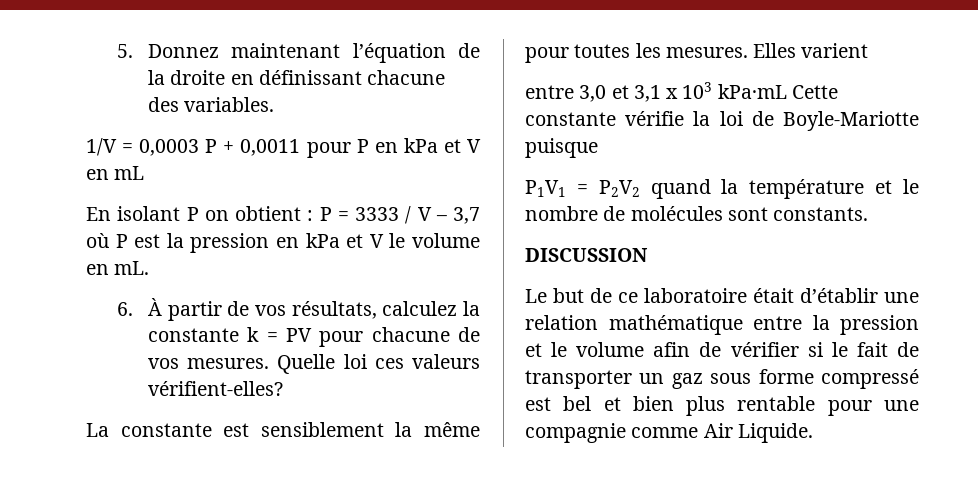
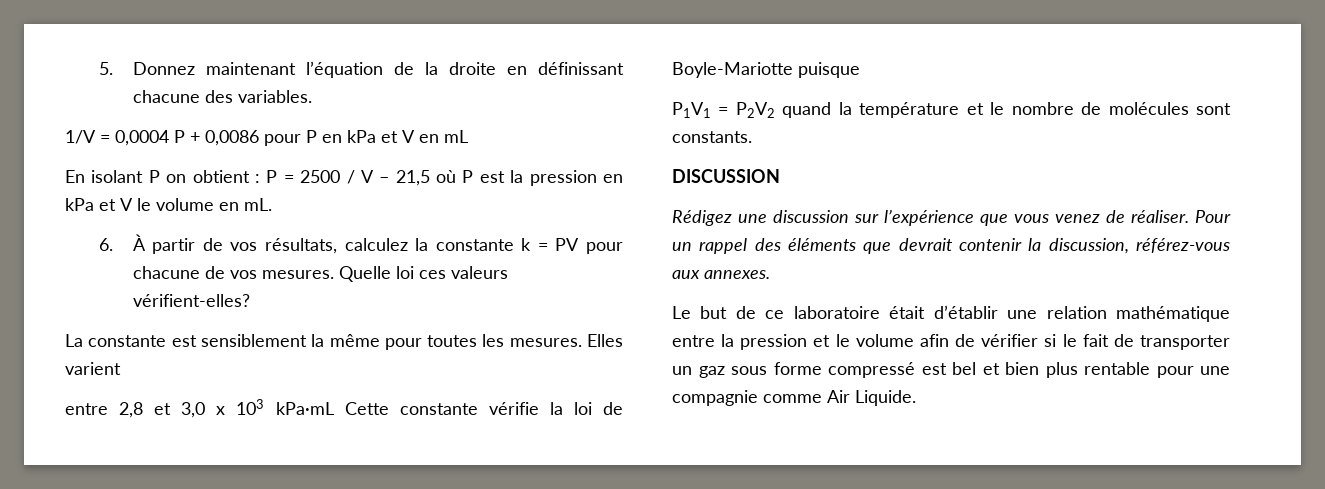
[139,139,200,156] 0,0003 -> [115,130,169,146] 0,0004
[240,139,301,156] 0,0011 -> [205,130,259,146] 0,0086
[355,207,399,221] 3333 -> [300,170,341,183] 2500
[453,207,480,224] 3,7 -> [395,170,430,186] 21,5
[579,85,661,102] 3,0 et 3,1 -> [119,402,206,418] 2,8 et 3,0
(648, 255) none -> [672,209,1231,226] [672,238,1230,254] [672,270,770,279] // Rédigez une discussion sur l’expérience que vous venez de réaliser. Pour un rappel des éléments que devrait contenir la discussion, référez-vous aux annexes.

